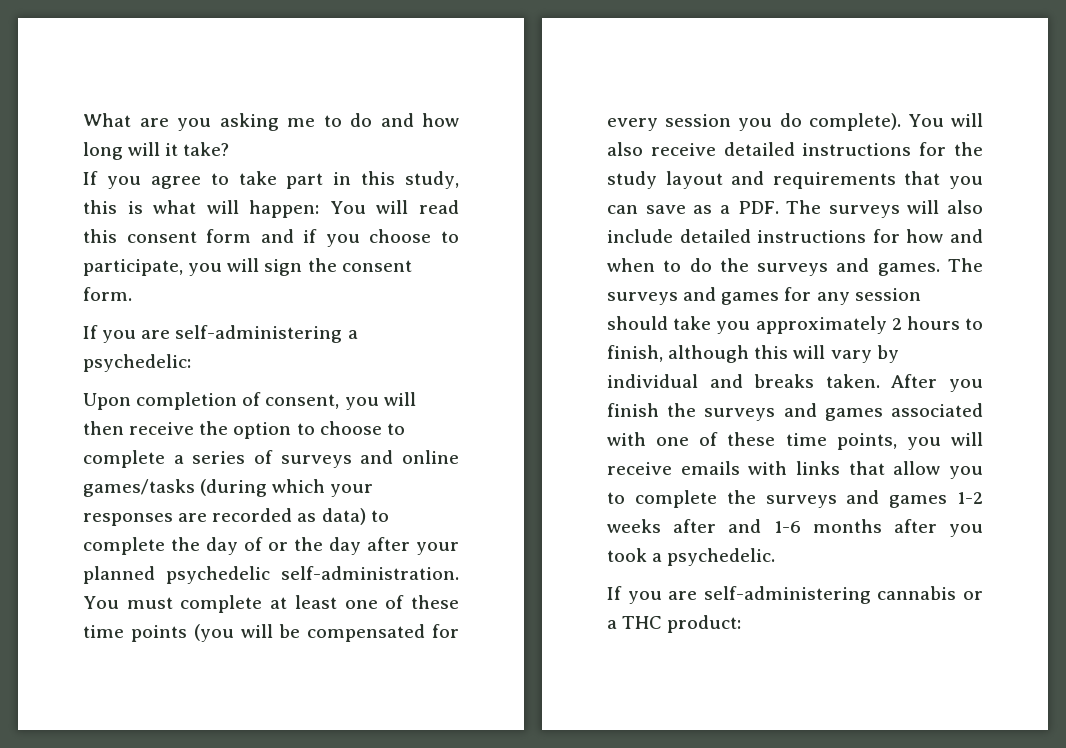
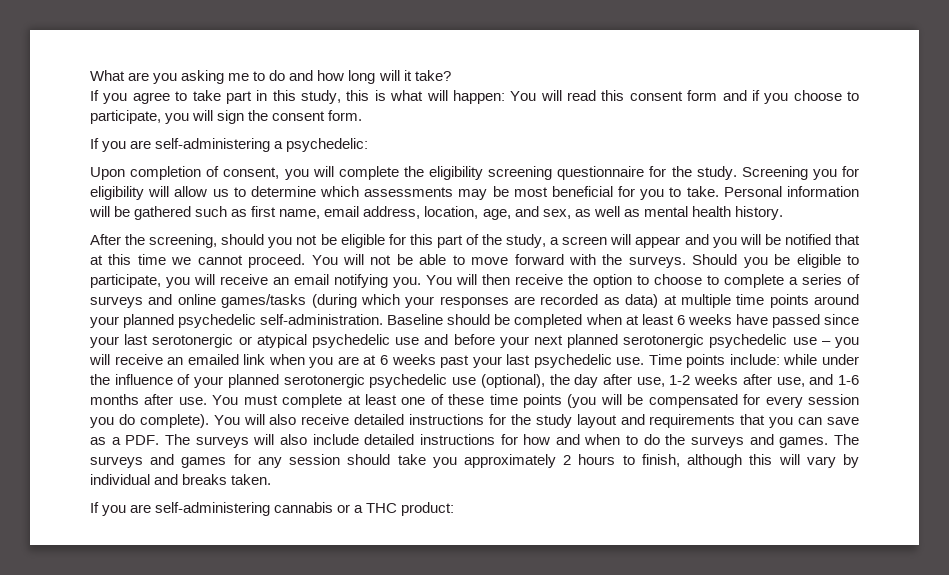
(416, 399) none -> [338,166,859,180] [90,186,859,200] [89,206,783,220] [90,234,860,248] [90,254,860,268] [90,274,477,288] complete the eligibility screening questionnaire for the study. Screening you for eligibility will allow us to determine which assessments may be most beneficial for you to take. Personal information will be gathered such as first name, email address, location, age, and sex, as well as mental health history. // After the screening, should you not be eligible for this part of the study, a screen will appear and you will be notified that at this time we cannot proceed. You will not be able to move forward with the surveys. Should you be eligible to participate, you will receive an email notifying you. You will
[370,510,389,522] [83,537,459,555] [83,566,459,584] to complete the day of or the day after your planned psychedelic self-administration. -> [663,294,859,308] [90,314,860,328] [90,334,859,348] [89,354,859,368] [90,374,859,388] [90,394,207,405] at multiple time points around your planned psychedelic self-administration. Baseline should be completed when at least 6 weeks have passed since your last serotonergic or atypical psychedelic use and before your next planned serotonergic psychedelic use – you will receive an emailed link when you are at 6 weeks past your last psychedelic use. Time points include: while under the influence of your planned serotonergic psychedelic use (optional), the day after use, 1-2 weeks after use, and 1-6 months after use.
[891,374,983,392] [607,403,983,421] [607,432,983,450] [607,461,983,479] [607,490,983,508] [607,519,983,537] [607,548,776,566] After you finish the surveys and games associated with one of these time points, you will receive emails with links that allow you to complete the surveys and games 1-2 weeks after and 1-6 months after you took a psychedelic. -> (272, 479) none

